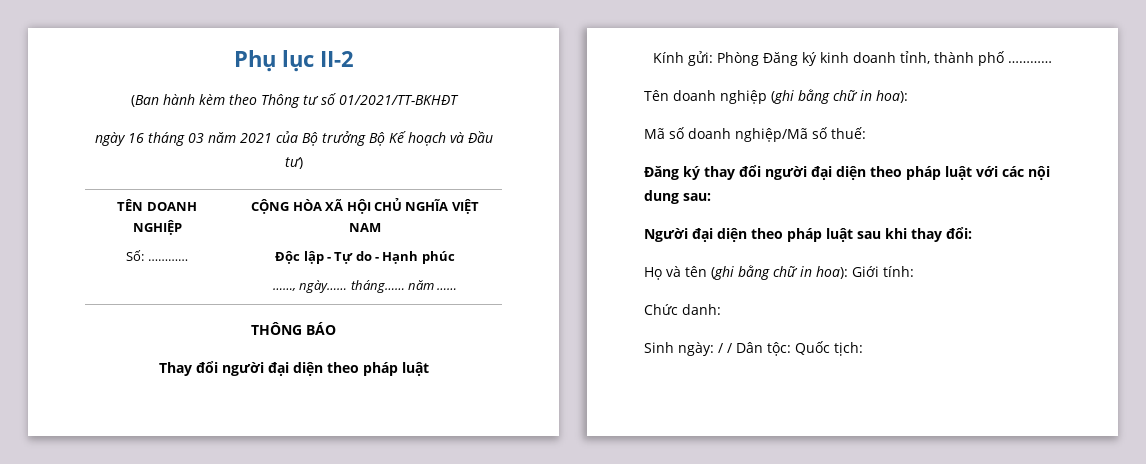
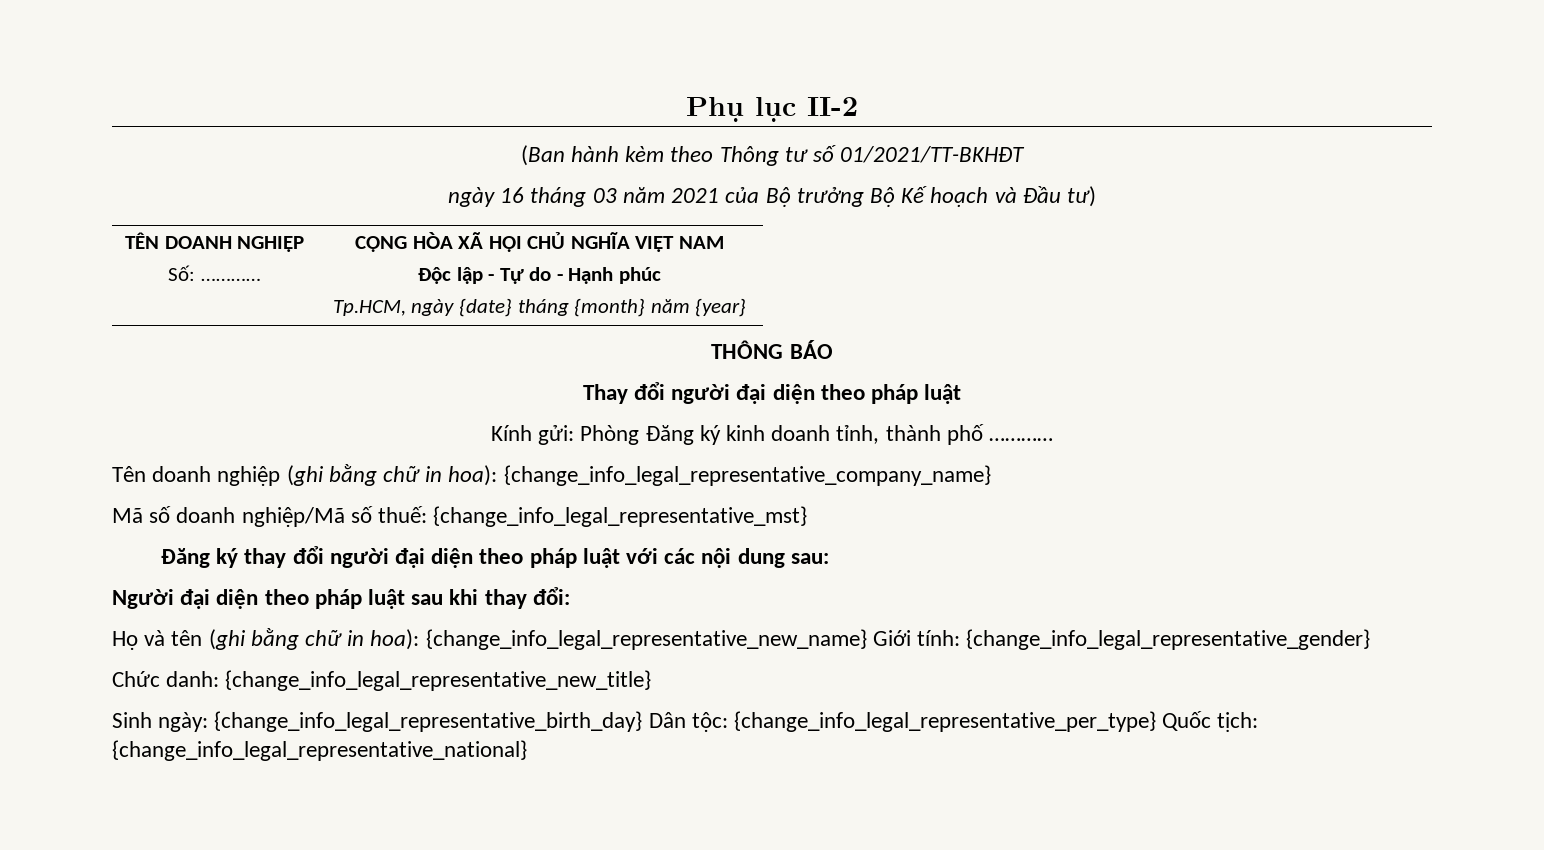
[272,280,458,293] ……, ngày…… tháng…… năm …… -> [332,298,747,317] Tp.HCM, ngày {date} tháng {month} năm {year}
(908, 96) none -> [503,465,991,486] {change_info_legal_representative_company_name}
(866, 133) none -> [433,506,808,527] {change_info_legal_representative_mst}
(848, 272) none -> [425,629,867,650] {change_info_legal_representative_new_name}
(914, 271) none -> [966,629,1371,650] {change_info_legal_representative_gender}
(721, 309) none -> [225,670,652,691] {change_info_legal_representative_new_title}
[718,343,732,353] / / -> [214,711,643,732] {change_info_legal_representative_birth_day}
(791, 349) none -> [734,711,1157,732] {change_info_legal_representative_per_type}
(863, 349) none -> [112,740,527,761] {change_info_legal_representative_national}

